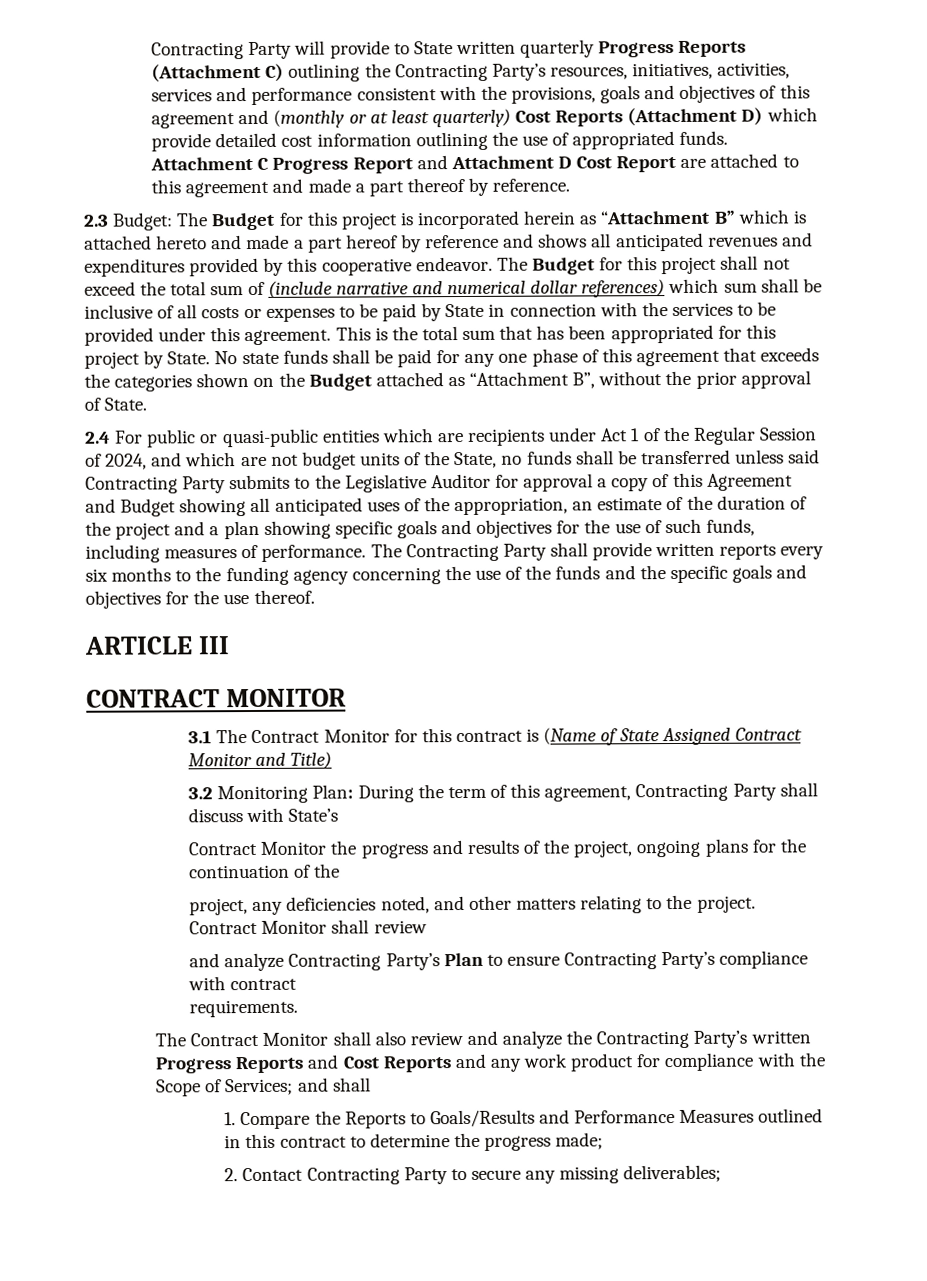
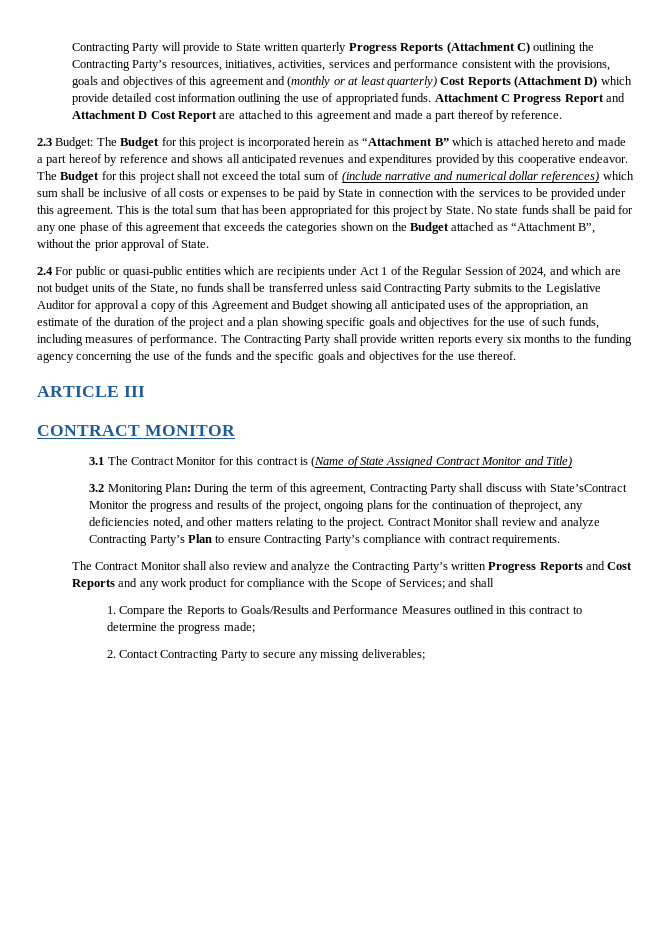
[288,808,339,822] [188,841,259,856] State’s // Contract -> [549,484,627,492] State’sContract
[314,863,341,878] [189,898,249,916] the // project, -> [508,500,561,512] theproject,
(427, 927) // -> (536, 522) none
(298, 984) // -> (490, 539) none

